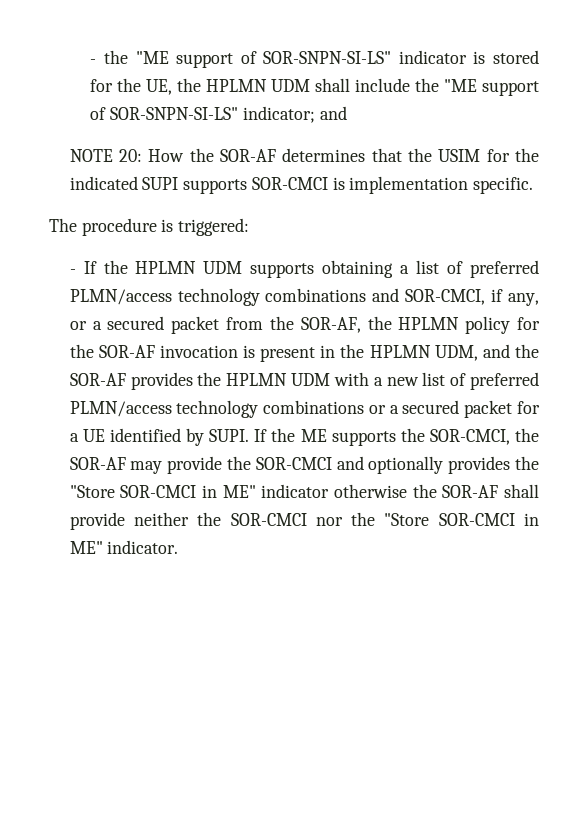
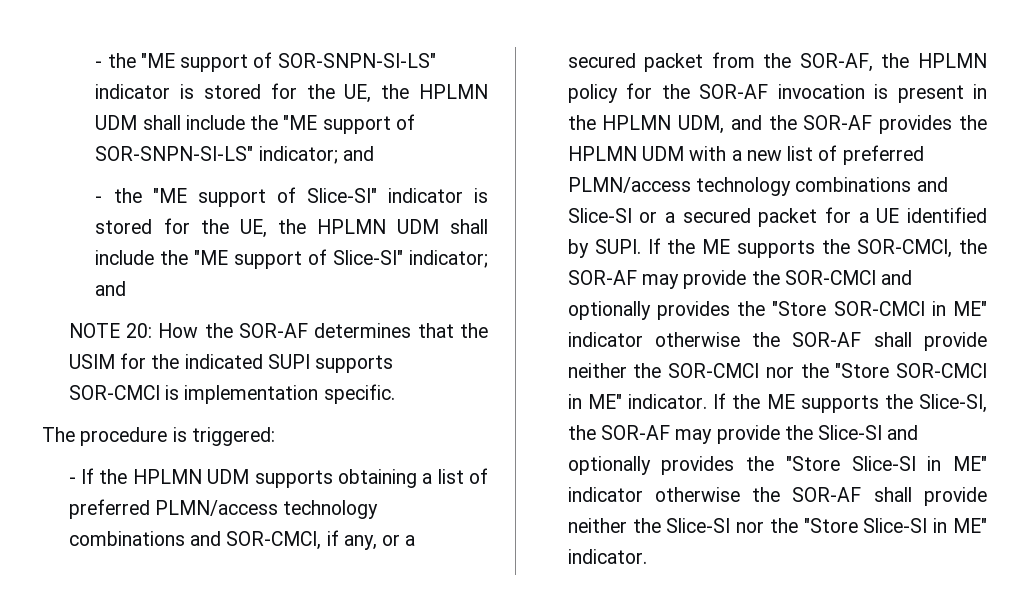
(347, 113) none -> [95,187,488,207] [95,218,488,238] [95,249,488,269] [95,281,127,296] // - the "ME support of Slice-SI" indicator is stored for the UE, the HPLMN UDM shall include the "ME support of Slice-SI" indicator; and
(365, 407) none -> [916,177,948,192] [567,208,632,223] and Slice-SI
(179, 547) none -> [713,393,987,413] [567,425,919,444] [567,456,987,475] [567,487,987,506] [567,518,987,533] [567,549,647,564] If the ME supports the Slice-SI, the SOR-AF may provide the Slice-SI and optionally provides the "Store Slice-SI in ME" indicator otherwise the SOR-AF shall provide neither the Slice-SI nor the "Store Slice-SI in ME" indicator.

